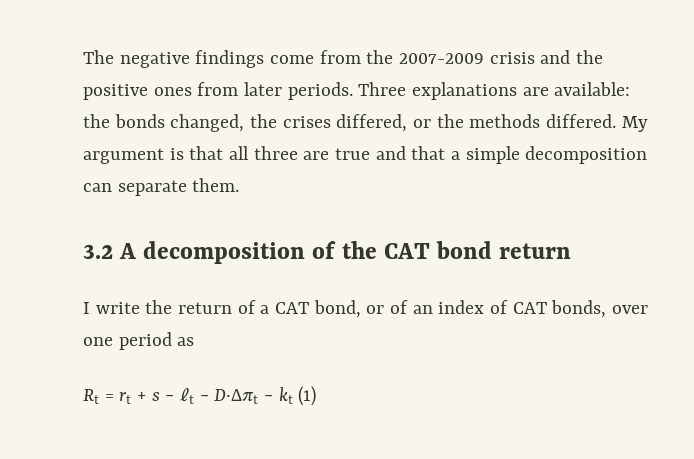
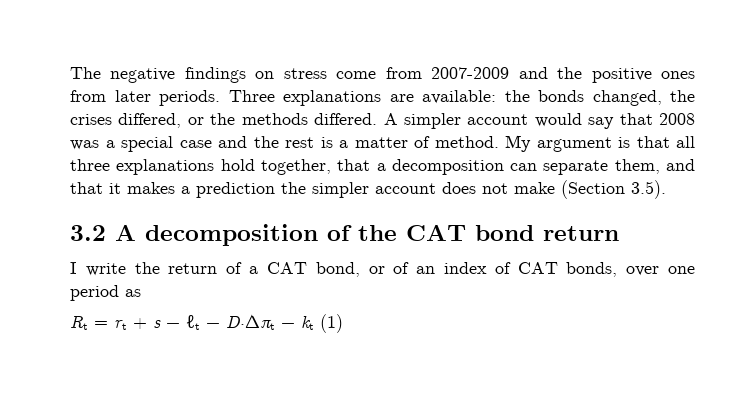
[270,50,535,64] come from the 2007-2009 crisis -> [255,67,510,79] on stress come from 2007-2009
(617, 121) none -> [383,113,695,129] [70,136,499,152] A simpler account would say that 2008 was a special case and the rest is a matter of method.
[303,146,406,160] are true and -> [116,159,331,175] explanations hold together,
[465,146,520,164] simple -> (386, 167) none
[192,178,240,192] them. -> [614,159,695,174] [70,180,666,199] them, and that it makes a prediction the simpler account does not make (Section 3.5).

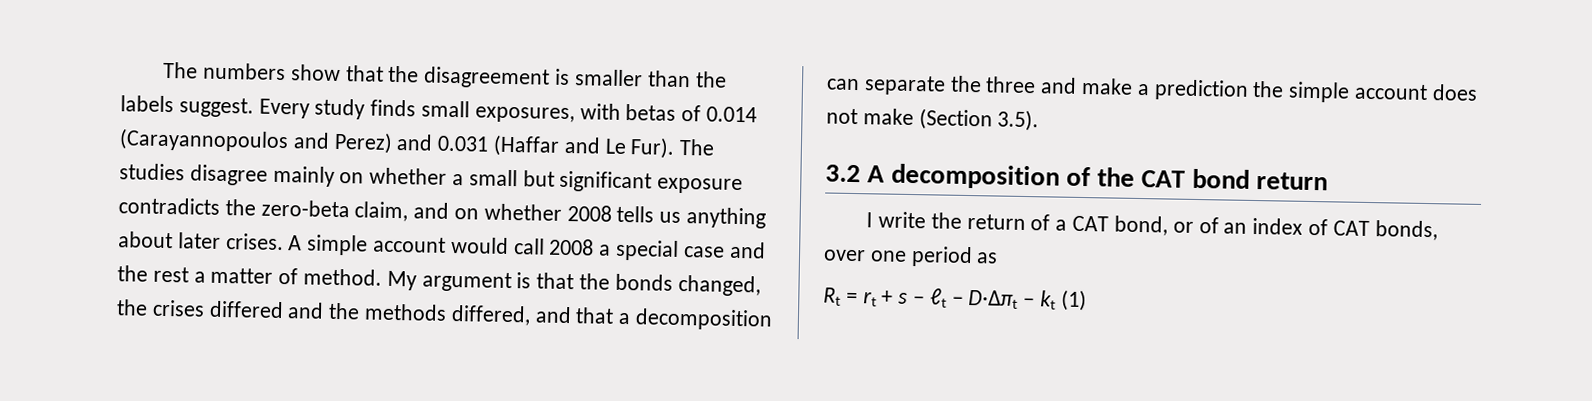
[70,67,695,83] [70,90,695,106] [70,113,695,129] [70,140,99,150] The negative findings on stress come from 2007-2009 and the positive ones from later periods. Three explanations are available: the bonds changed, the crises differed, or the methods differed. A simpler account would say that 2008 was -> [163,61,727,89] [120,95,758,124] [119,128,716,159] [119,163,744,195] [118,197,767,229] [118,231,595,256] The numbers show that the disagreement is smaller than the labels suggest. Every study finds small exposures, with betas of 0.014 (Carayannopoulos and Perez) and 0.031 (Haffar and Le Fur). The studies disagree mainly on whether a small but significant exposure contradicts the zero-beta claim, and on whether 2008 tells us anything about later crises. A simple account would call 2008
[320,137,333,148] is -> (189, 274) none
[676,136,695,148] [70,159,331,175] all three explanations hold together, -> [579,273,761,297] [116,299,572,326] the bonds changed, the crises differed and the methods differed, and
[614,159,695,174] [70,182,175,194] them, and that it makes -> [949,75,1134,95] the three and make
[312,182,369,198] simpler -> [1288,81,1351,103] simple

